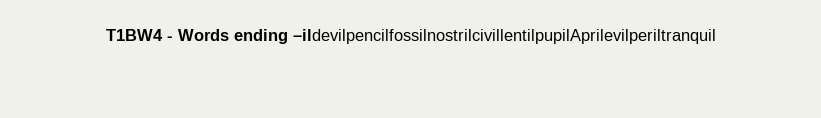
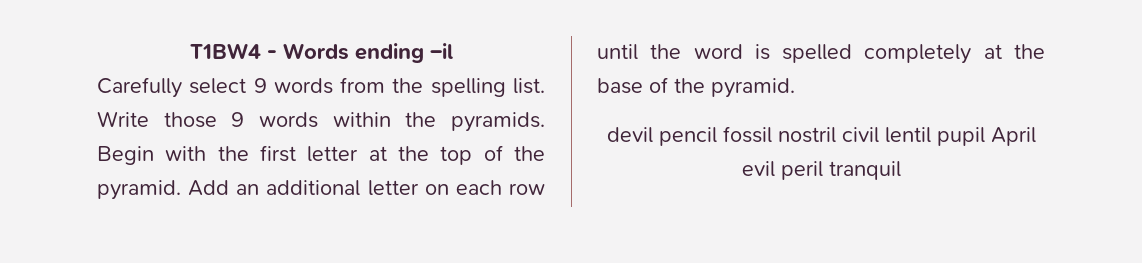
[292,29,716,44] –ildevilpencilfossilnostrilcivillentilpupilAprilevilperiltranquil -> [429,43,453,59] [97,77,545,98] [97,111,545,132] [97,145,545,165] [97,180,546,200] [597,44,1045,64] [597,77,795,98] [606,126,1036,146] [741,161,901,180] –il // Carefully select 9 words from the spelling list. Write those 9 words within the pyramids. Begin with the first letter at the top of the pyramid. Add an additional letter on each row until the word is spelled completely at the base of the pyramid. // devil pencil fossil nostril civil lentil pupil April evil peril tranquil

